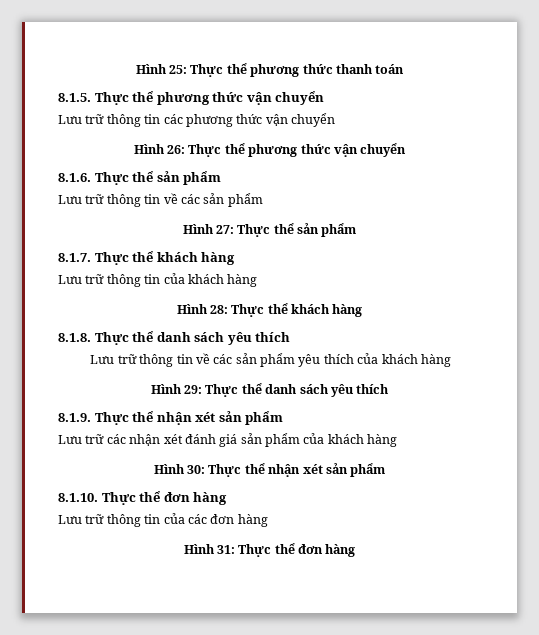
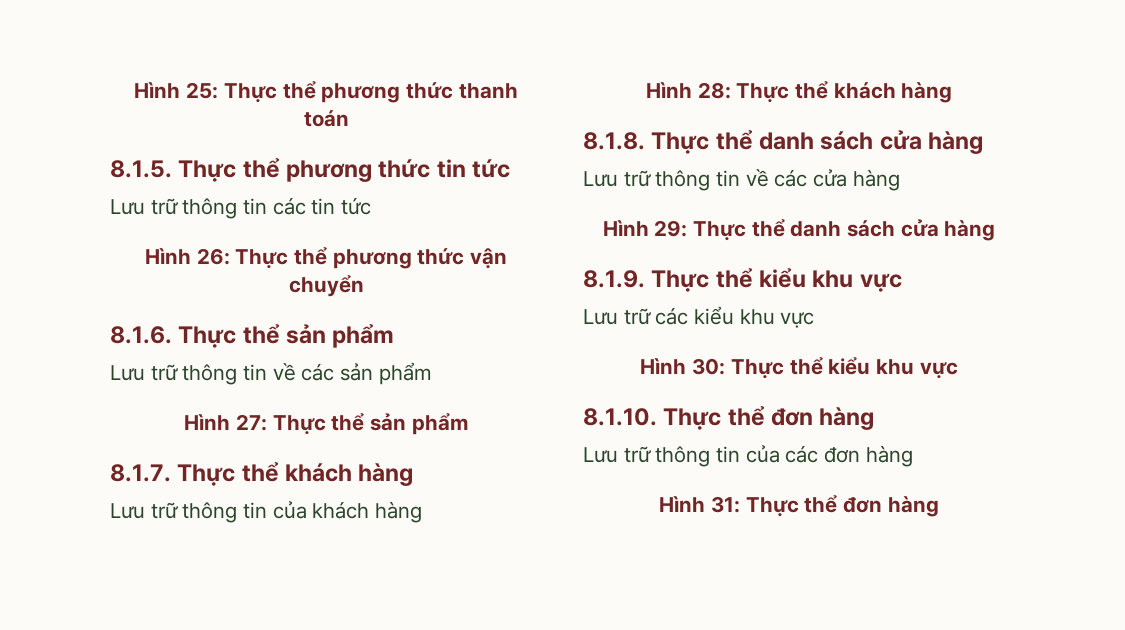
[246,91,325,105] vận chuyển -> [436,159,511,178] tin tức
[185,113,335,127] phương thức vận chuyển -> [311,197,372,215] tin tức
[227,332,291,345] [90,353,418,367] yêu thích // Lưu trữ thông tin về các sản phẩm yêu thích của khách -> [879,130,984,154] [583,169,848,191] cửa hàng // Lưu trữ thông tin về các cửa
[330,384,390,397] yêu thích -> [900,219,996,241] cửa hàng
[156,411,284,425] nhận xét sản phẩm -> [759,268,902,292] kiểu khu vực
[129,433,398,447] nhận xét đánh giá sản phẩm của khách hàng -> [694,306,815,328] kiểu khu vực
[268,463,386,477] nhận xét sản phẩm -> [828,357,958,379] kiểu khu vực

